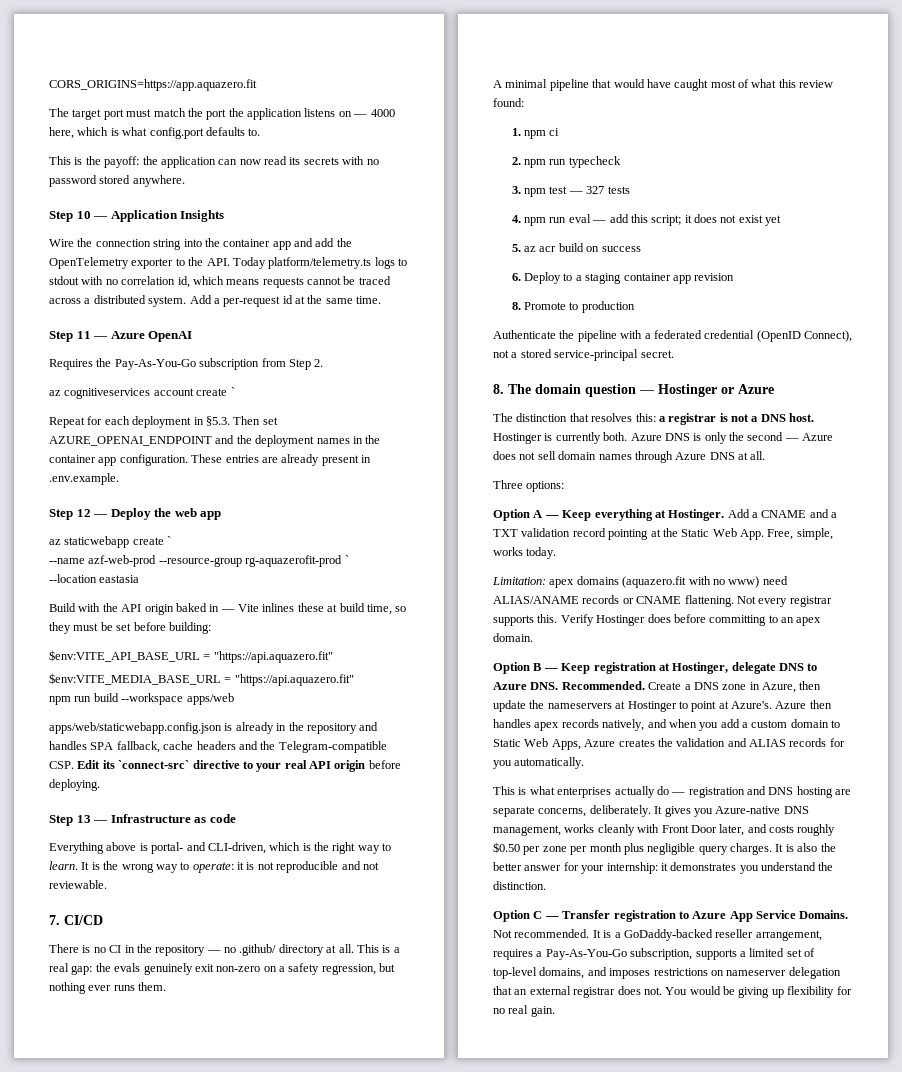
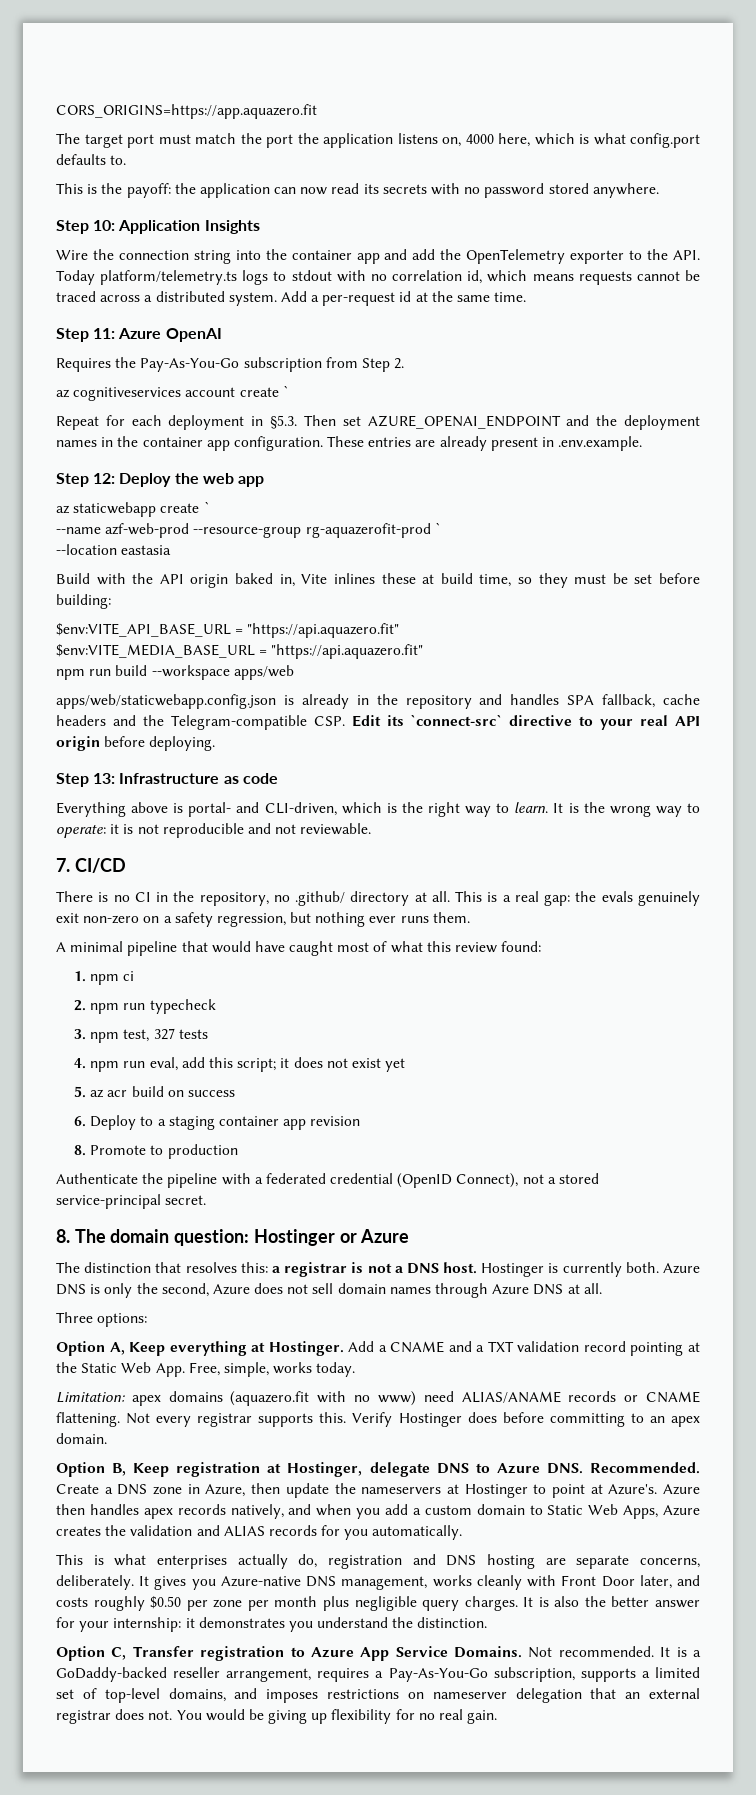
[338,111,368,117] on — -> [442,137,461,147] on,
[76,211,109,219] 10 — -> [93,220,116,231] 10:
[76,331,109,339] 11 — -> [93,328,116,339] 11:
[76,509,109,517] 12 — -> [93,473,116,484] 12:
[209,604,235,612] in — -> [279,574,295,587] in,
[76,815,109,823] 13 — -> [93,773,116,784] 13:
[155,945,221,956] repository — -> [199,892,269,906] repository,
[549,186,583,194] test — -> [123,1029,150,1042] test,
[568,214,607,223] eval — -> [149,1057,178,1071] eval,
[585,384,655,397] question — -> [174,1229,250,1246] question:
[747,432,799,441] second — -> [161,1283,209,1297] second,
[533,510,559,518] A — -> [109,1342,125,1355] A,
[533,663,558,671] B — -> [112,1463,127,1476] B,
[656,786,686,795] do — -> [298,1554,318,1568] do,
[533,911,559,919] C — -> [111,1647,127,1660] C,

